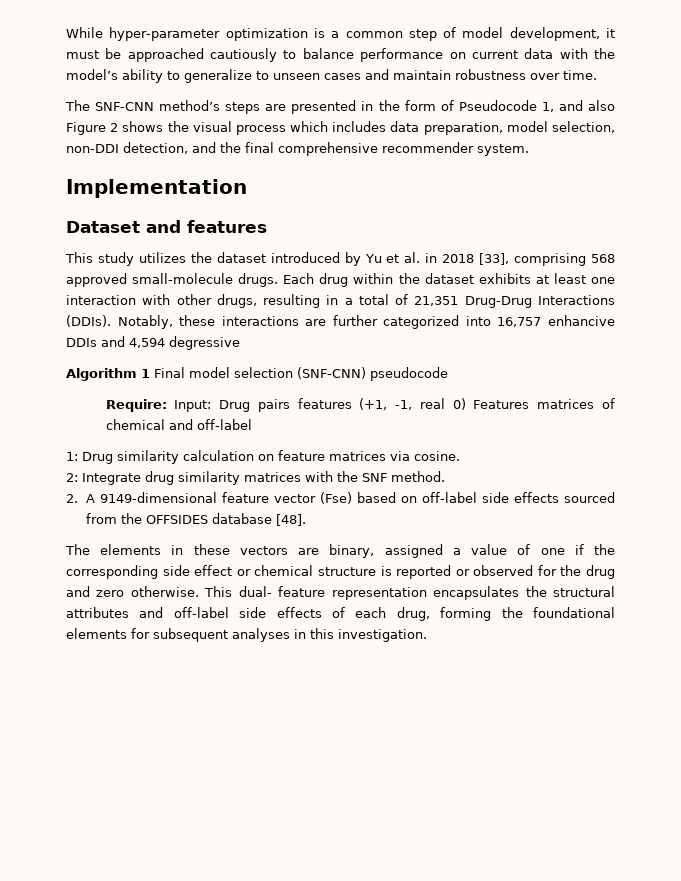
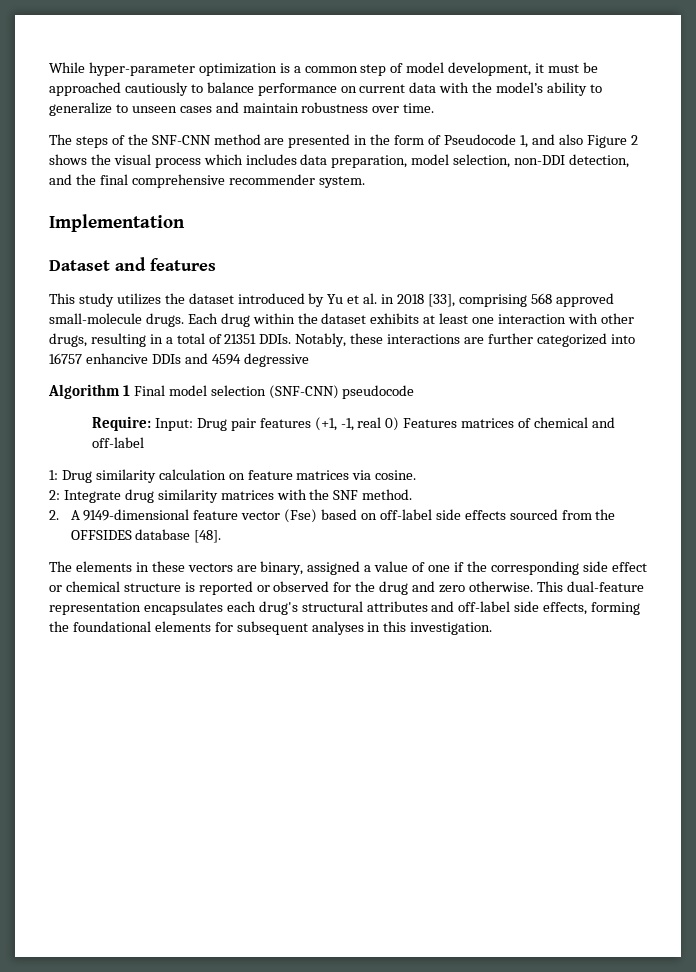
[95,100,261,114] SNF-CNN method’s steps -> [75,134,261,148] steps of the SNF-CNN method
[414,295,615,308] [66,315,111,327] 21,351 Drug-Drug Interactions (DDIs). -> [224,334,292,344] 21351 DDIs.
[497,317,542,327] 16,757 -> [49,353,82,364] 16757
[129,338,165,348] 4,594 -> [211,354,241,365] 4594
[257,399,290,412] pairs -> [230,418,256,431] pair
[238,586,547,600] dual- feature representation encapsulates the -> [566,581,644,592] [49,601,298,615] dual-feature representation encapsulates each drug's
[276,607,430,621] effects of each drug, -> [543,602,588,615] effects,

